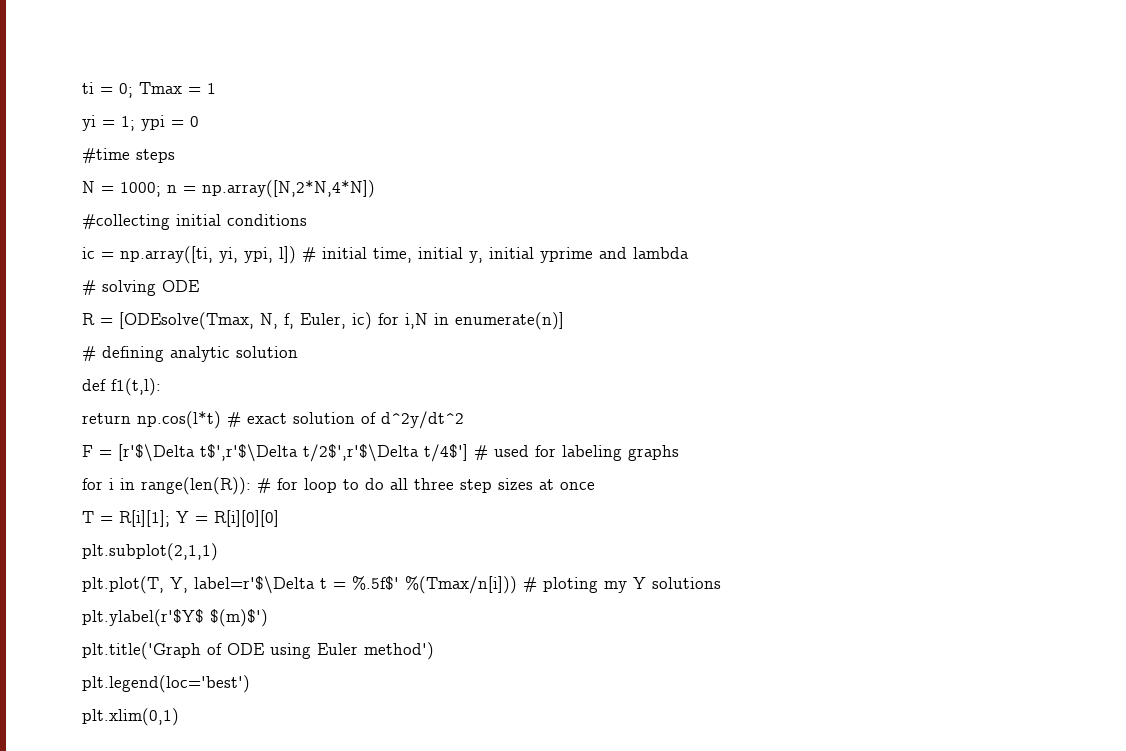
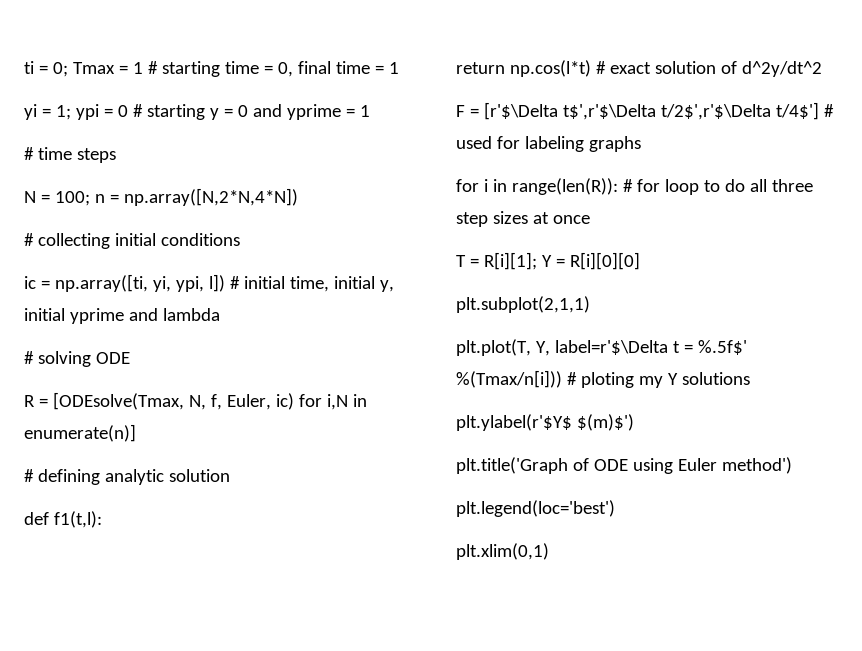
(216, 88) none -> [147,61,399,77] # starting time = 0, final time = 1
[82,148,130,163] // #time -> [132,104,370,120] [24,147,72,160] # starting y = 0 and yprime = 1 // # time
[120,182,161,197] 1000; -> [54,191,90,206] 100;
[82,214,170,230] #collecting -> [24,233,110,249] # collecting

